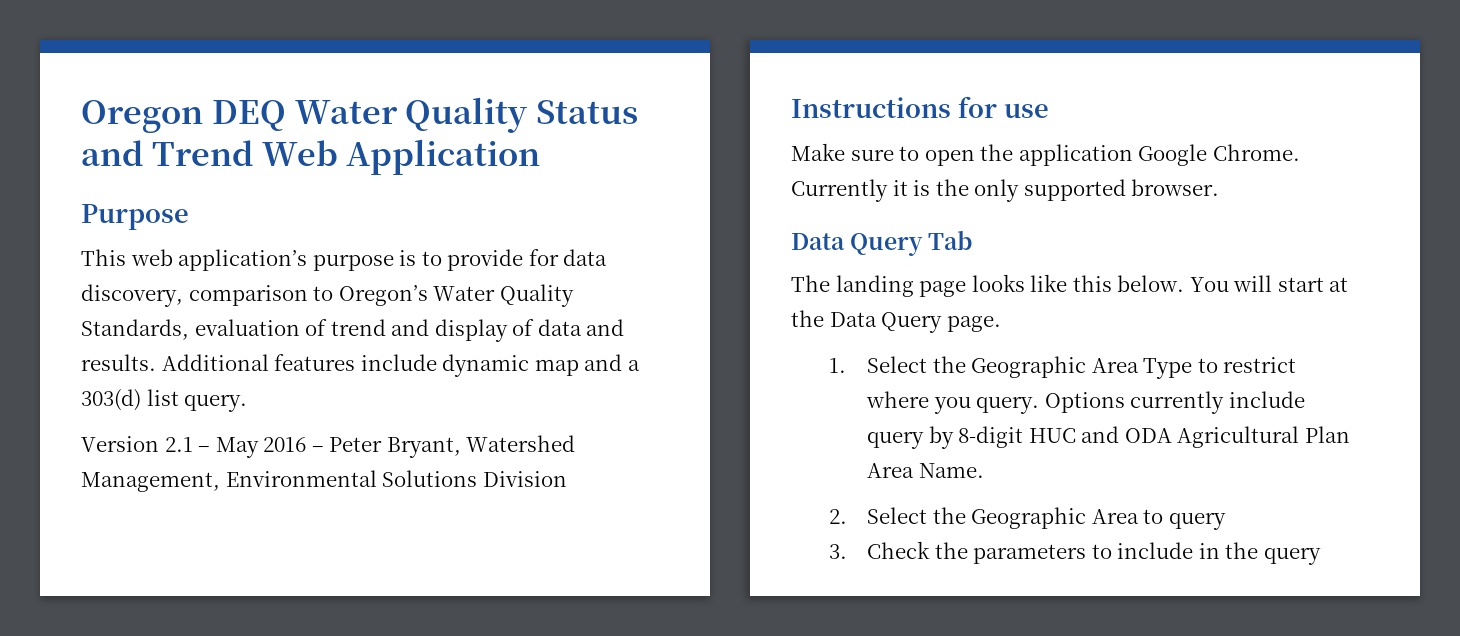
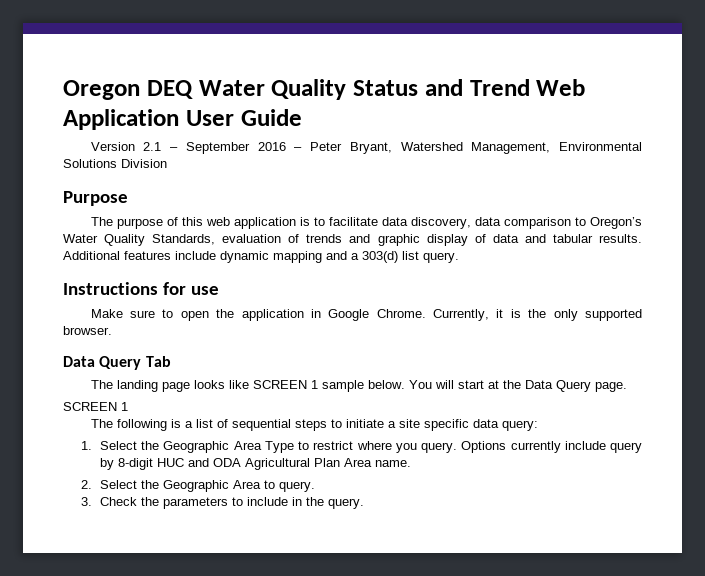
[81,204,189,230] [81,249,608,271] [81,284,574,307] [81,319,625,342] [81,354,640,377] [81,389,248,412] // Purpose // This web application’s purpose is to provide for data discovery, comparison to Oregon’s Water Quality Standards, evaluation of trend and display of data and results. Additional features include dynamic map and a 303(d) list query. -> [185,109,302,126] User Guide
[215,437,259,458] May -> [185,142,250,154] September
(567, 479) none -> [63,191,128,206] [90,217,642,229] [63,234,643,246] [63,251,459,263] // Purpose // The purpose of this web application is to facilitate data discovery, data comparison to Oregon’s Water Quality Standards, evaluation of trends and graphic display of data and tabular results. Additional features include dynamic mapping and a 303(d) list query.
(1133, 155) none -> [310,309,321,318] in
[791,179,888,202] Currently -> [433,309,490,321] Currently,
[1072,275,1112,292] this -> [252,380,364,392] SCREEN 1 sample
(1001, 324) none -> [63,402,128,411] [90,419,538,431] // SCREEN 1 // The following is a list of sequential steps to initiate a site specific data query:
[918,463,984,478] Name. -> [374,460,411,467] name.
[1168,512,1226,530] query -> [278,481,315,492] query.
[1263,547,1321,565] query -> [327,498,364,509] query.

